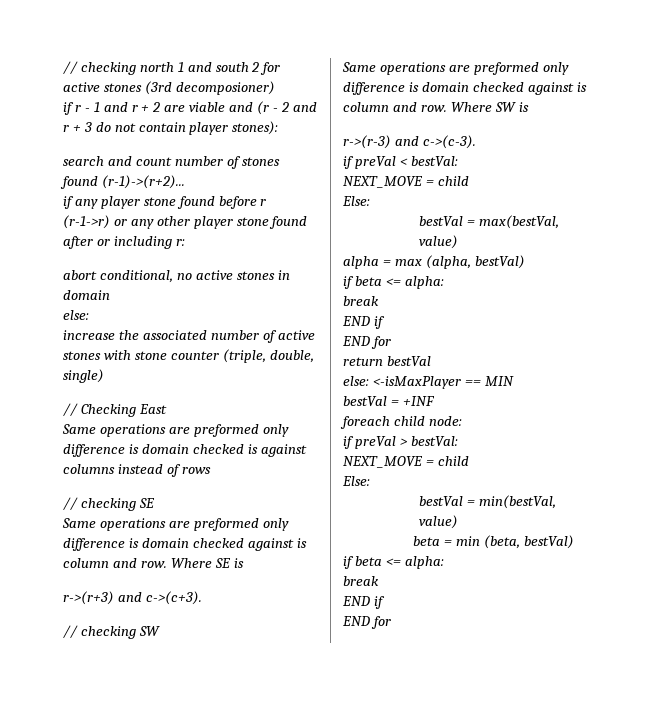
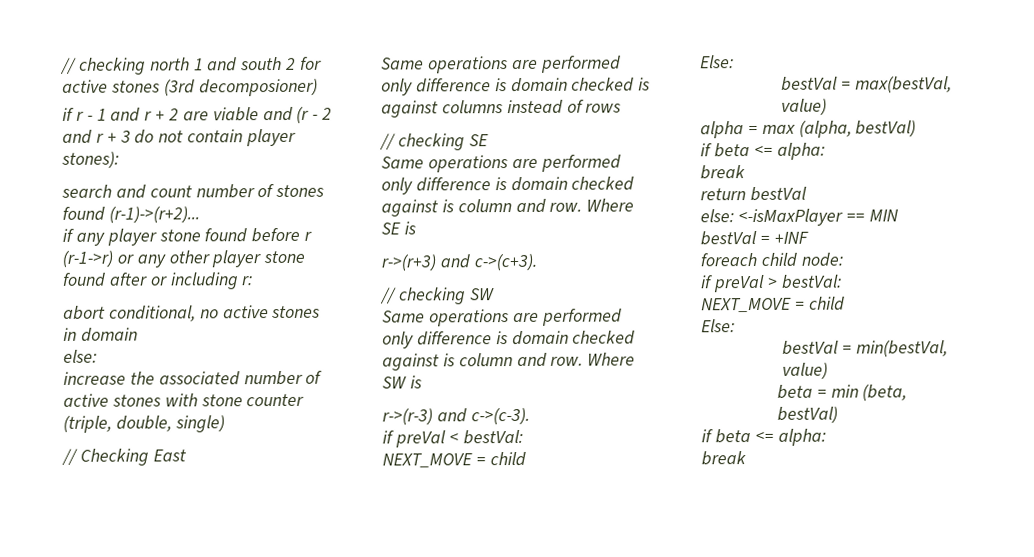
[193,424,259,437] preformed -> [540,55,621,73] performed
[193,518,259,531] preformed -> [540,154,621,172] performed
[473,62,539,75] preformed -> [541,308,622,326] performed
[342,316,385,329] [342,336,391,349] // END if // END for -> (745, 172) none
[342,596,385,609] [342,616,391,629] // END if // END for -> (746, 458) none

